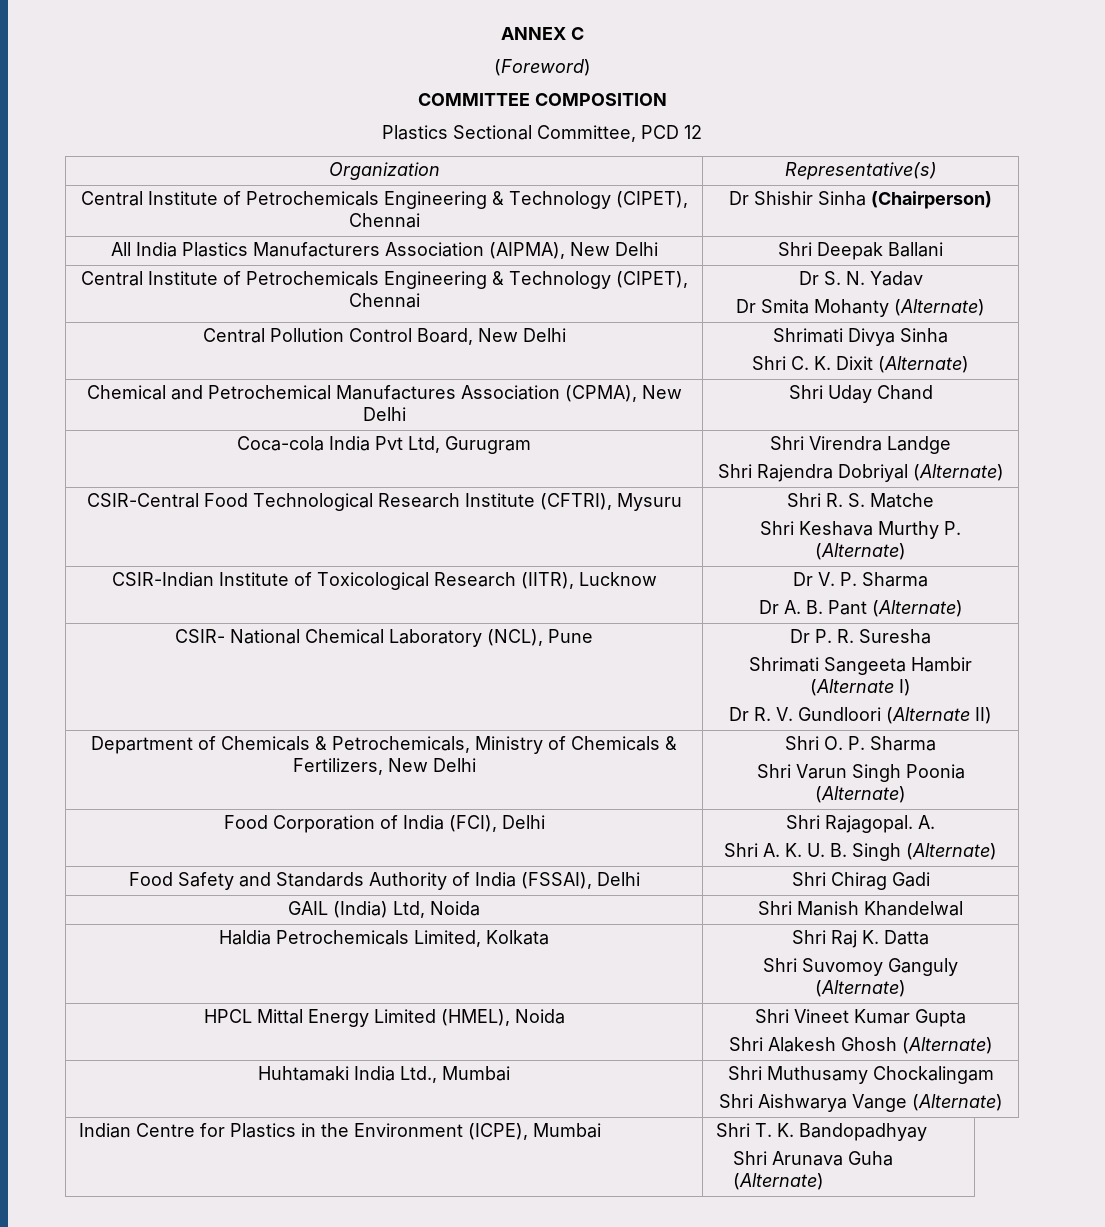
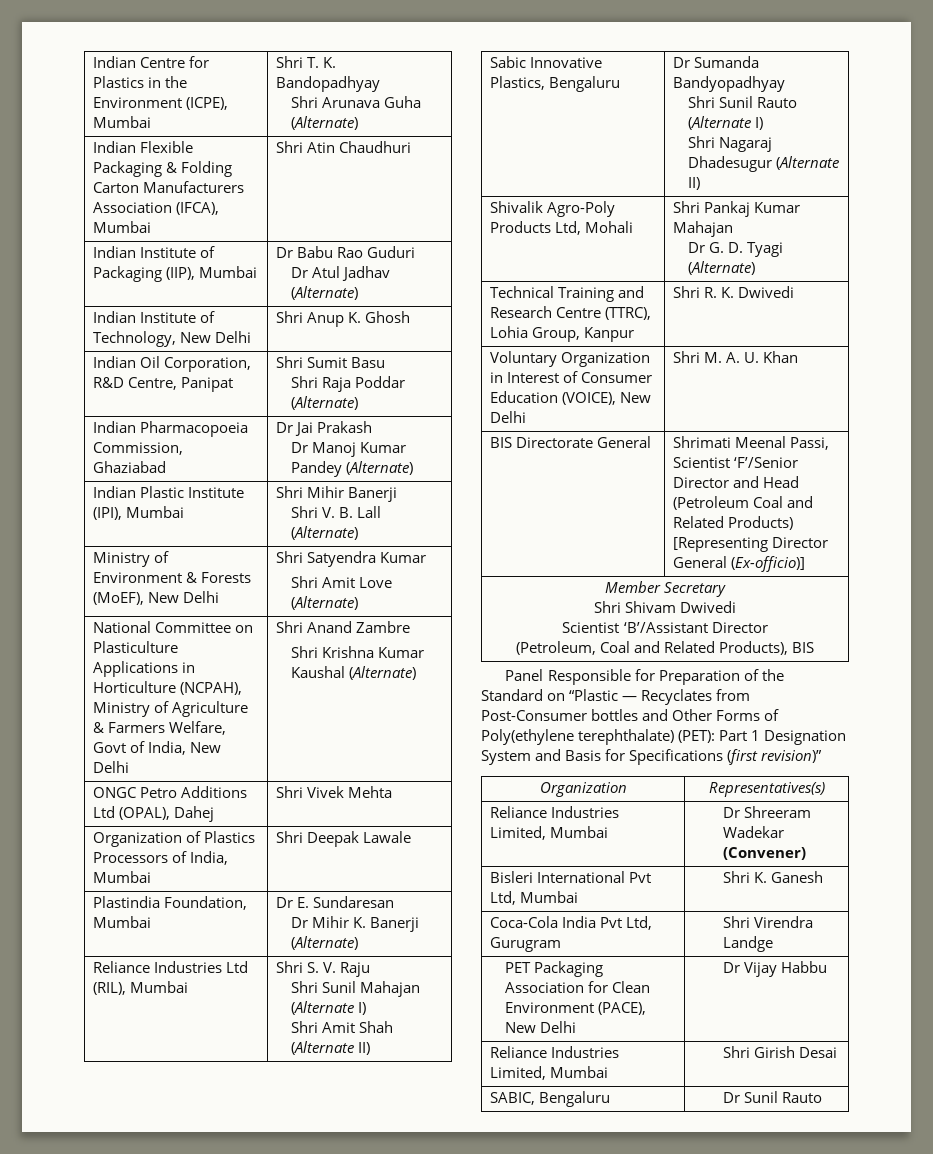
[500,27,584,40] [493,59,591,76] [417,93,667,106] [382,125,702,142] [328,162,440,180] [784,162,937,180] [80,191,688,209] [348,213,420,228] [729,191,992,209] [110,242,658,259] [778,242,943,260] [80,271,688,289] [348,293,420,308] [798,271,923,286] [736,299,985,317] [202,328,566,345] [773,328,948,346] [752,356,969,373] [86,385,682,402] [362,407,406,421] [788,385,933,403] [237,436,531,454] [770,436,951,454] [717,464,1004,482] [86,493,682,511] [787,493,934,508] [760,521,961,539] [815,543,906,560] [111,572,657,590] [793,572,928,587] [758,600,963,617] [175,629,593,647] [790,629,931,644] [749,657,972,675] [810,679,911,696] [729,707,992,724] [91,736,677,754] [292,758,476,775] [785,736,936,751] [756,764,965,782] [815,786,906,803] [223,815,545,833] [786,815,935,833] [724,843,997,861] [128,872,640,890] [791,872,930,890] [288,901,480,918] [758,901,963,916] [219,930,549,947] [792,930,929,948] [763,958,958,976] [815,980,906,997] [203,1009,565,1027] [755,1009,966,1027] [728,1037,993,1054] [258,1066,510,1083] [727,1066,994,1084] [718,1094,1003,1112] ANNEX C // (Foreword) // COMMITTEE COMPOSITION // Plastics Sectional Committee, PCD 12 // Organization | Representative(s) // Central Institute of Petrochemicals Engineering & Technology (CIPET), Chennai | Dr Shishir Sinha (Chairperson) // All India Plastics Manufacturers Association (AIPMA), New Delhi | Shri Deepak Ballani // Central Institute of Petrochemicals Engineering & Technology (CIPET), Chennai | Dr S. N. Yadav // Dr Smita Mohanty (Alternate) // Central Pollution Control Board, New Delhi | Shrimati Divya Sinha // Shri C. K. Dixit (Alternate) // Chemical and Petrochemical Manufactures Association (CPMA), New Delhi | Shri Uday Chand // Coca-cola India Pvt Ltd, Gurugram | Shri Virendra Landge // Shri Rajendra Dobriyal (Alternate) // CSIR-Central Food Technological Research Institute (CFTRI), Mysuru | Shri R. S. Matche // Shri Keshava Murthy P. (Alternate) // CSIR-Indian Institute of Toxicological Research (IITR), Lucknow | Dr V. P. Sharma // Dr A. B. Pant (Alternate) // CSIR- National Chemical Laboratory (NCL), Pune | Dr P. R. Suresha // Shrimati Sangeeta Hambir (Alternate I) // Dr R. V. Gundloori (Alternate II) // Department of Chemicals & Petrochemicals, Ministry of Chemicals & Fertilizers, New Delhi | Shri O. P. Sharma // Shri Varun Singh Poonia (Alternate) // Food Corporation of India (FCI), Delhi | Shri Rajagopal. A. // Shri A. K. U. B. Singh (Alternate) // Food Safety and Standards Authority of India (FSSAI), Delhi | Shri Chirag Gadi // GAIL (India) Ltd, Noida | Shri Manish Khandelwal // Haldia Petrochemicals Limited, Kolkata | Shri Raj K. Datta // Shri Suvomoy Ganguly (Alternate) // HPCL Mittal Energy Limited (HMEL), Noida | Shri Vineet Kumar Gupta // Shri Alakesh Ghosh (Alternate) // Huhtamaki India Ltd., Mumbai | Shri Muthusamy Chockalingam // Shri Aishwarya Vange (Alternate) // -> (93, 62) none
(825, 1181) none -> [93,141,194,153] [93,161,233,177] [93,181,245,193] [93,202,220,215] [93,221,152,233] [276,141,412,153] [93,246,216,258] [93,266,258,282] [276,246,416,258] [291,266,391,281] [291,286,359,300] [93,311,216,323] [93,331,252,347] [276,311,411,327] [93,356,252,372] [93,377,234,392] [276,356,386,368] [291,376,406,392] [291,396,359,410] [93,421,249,437] [93,442,184,455] [93,461,167,473] [276,421,373,436] [291,442,407,457] [291,461,414,477] [93,486,245,498] [93,506,185,520] [276,486,398,502] [291,506,382,518] [291,526,359,540] [93,551,170,567] [93,572,252,583] [93,591,220,605] [276,551,427,567] [291,576,393,588] [291,596,359,610] [93,621,254,633] [93,641,179,653] [93,661,196,677] [93,681,243,695] [93,701,249,717] [93,721,227,735] [93,741,222,755] [93,761,130,773] [276,621,411,633] [291,646,425,658] [291,666,417,680] [93,786,248,798] [93,806,215,822] [276,786,393,798] [93,831,256,847] [93,851,229,865] [93,871,152,883] [276,831,412,847] [93,896,248,910] [93,916,152,928] [276,896,395,908] [291,916,420,932] [291,936,359,950] [93,961,249,973] [93,981,189,995] [276,961,371,977] [291,981,421,997] [291,1001,367,1015] [291,1021,394,1033] [291,1041,371,1055] [490,56,603,68] [490,76,621,92] [673,56,760,68] [673,76,786,92] [688,96,798,108] [688,116,764,130] [688,136,773,152] [688,156,840,172] [688,177,701,190] [490,201,616,217] [490,221,634,235] [673,201,801,217] [673,221,734,237] [688,242,784,257] [688,261,756,275] [490,286,645,302] [490,306,652,320] [490,326,635,342] [673,286,795,298] [490,351,651,367] [490,371,653,383] [490,391,652,405] [490,411,527,423] [673,351,799,363] [490,436,652,448] [673,436,830,450] [673,457,799,468] [673,476,800,488] [673,496,814,510] [673,516,794,530] [673,537,829,552] [673,556,806,572] [604,581,727,597] [593,601,737,613] [562,622,768,633] [515,641,815,655] [505,669,784,685] [481,689,751,705] [481,709,780,721] [481,729,847,745] [481,749,823,765] [539,782,627,797] [708,782,825,797] [490,806,620,818] [490,826,609,840] [723,806,812,818] [723,826,785,838] [723,847,807,860] [490,871,652,883] [490,891,579,905] [723,871,824,883] [490,916,653,930] [490,937,562,952] [723,916,814,928] [723,936,774,952] [505,961,604,977] [505,981,651,993] [505,1002,647,1015] [505,1021,577,1033] [723,961,828,977] [490,1046,620,1058] [490,1066,609,1080] [723,1046,838,1058] [490,1091,611,1107] [723,1091,823,1103] // Indian Flexible Packaging & Folding Carton Manufacturers Association (IFCA), Mumbai | Shri Atin Chaudhuri // Indian Institute of Packaging (IIP), Mumbai | Dr Babu Rao Guduri // Dr Atul Jadhav (Alternate) // Indian Institute of Technology, New Delhi | Shri Anup K. Ghosh // Indian Oil Corporation, R&D Centre, Panipat | Shri Sumit Basu // Shri Raja Poddar (Alternate) // Indian Pharmacopoeia Commission, Ghaziabad | Dr Jai Prakash // Dr Manoj Kumar Pandey (Alternate) // Indian Plastic Institute (IPI), Mumbai | Shri Mihir Banerji // Shri V. B. Lall (Alternate) // Ministry of Environment & Forests (MoEF), New Delhi | Shri Satyendra Kumar // Shri Amit Love (Alternate) // National Committee on Plasticulture Applications in Horticulture (NCPAH), Ministry of Agriculture & Farmers Welfare, Govt of India, New Delhi | Shri Anand Zambre // Shri Krishna Kumar Kaushal (Alternate) // ONGC Petro Additions Ltd (OPAL), Dahej | Shri Vivek Mehta // Organization of Plastics Processors of India, Mumbai | Shri Deepak Lawale // Plastindia Foundation, Mumbai | Dr E. Sundaresan // Dr Mihir K. Banerji (Alternate) // Reliance Industries Ltd (RIL), Mumbai | Shri S. V. Raju // Shri Sunil Mahajan (Alternate I) // Shri Amit Shah (Alternate II) // Sabic Innovative Plastics, Bengaluru | Dr Sumanda Bandyopadhyay // Shri Sunil Rauto (Alternate I) // Shri Nagaraj Dhadesugur (Alternate II) // Shivalik Agro-Poly Products Ltd, Mohali | Shri Pankaj Kumar Mahajan // Dr G. D. Tyagi (Alternate) // Technical Training and Research Centre (TTRC), Lohia Group, Kanpur | Shri R. K. Dwivedi // Voluntary Organization in Interest of Consumer Education (VOICE), New Delhi | Shri M. A. U. Khan // BIS Directorate General | Shrimati Meenal Passi, Scientist ‘F’/Senior Director and Head (Petroleum Coal and Related Products) [Representing Director General (Ex-officio)] // Member Secretary // Shri Shivam Dwivedi // Scientist ‘B’/Assistant Director // (Petroleum, Coal and Related Products), BIS // Panel Responsible for Preparation of the Standard on “Plastic — Recyclates from Post-Consumer bottles and Other Forms of Poly(ethylene terephthalate) (PET): Part 1 Designation System and Basis for Specifications (first revision)” // Organization | Representatives(s) // Reliance Industries Limited, Mumbai | Dr Shreeram Wadekar (Convener) // Bisleri International Pvt Ltd, Mumbai | Shri K. Ganesh // Coca-Cola India Pvt Ltd, Gurugram | Shri Virendra Landge // PET Packaging Association for Clean Environment (PACE), New Delhi | Dr Vijay Habbu // Reliance Industries Limited, Mumbai | Shri Girish Desai // SABIC, Bengaluru | Dr Sunil Rauto

